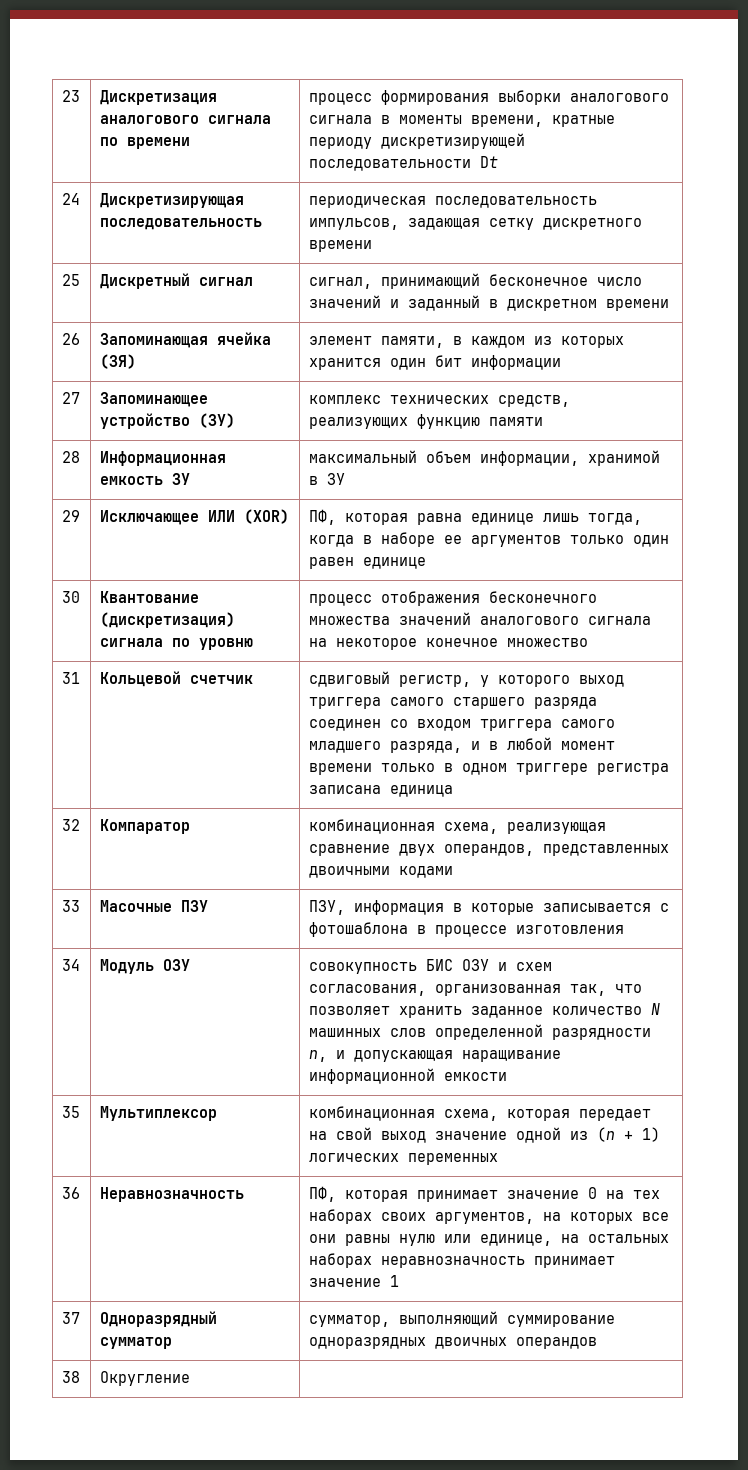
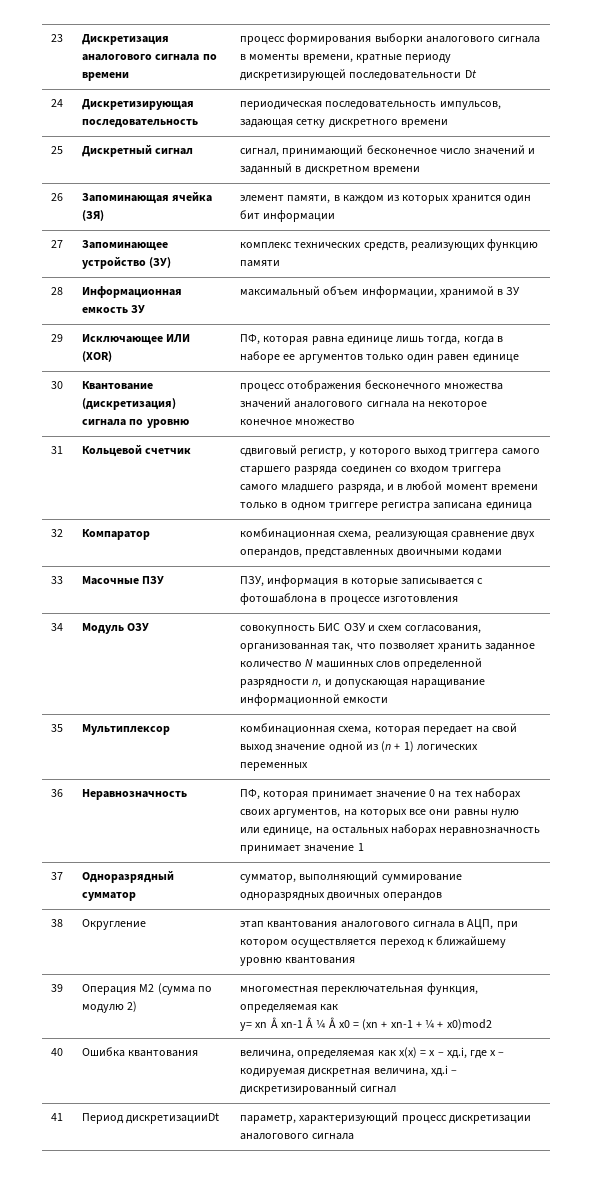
(190, 1378) none -> [240,919,518,930] [240,936,507,948] [240,957,356,966] [51,984,64,992] [82,983,212,995] [82,1001,138,1013] [240,983,478,995] [240,1004,339,1013] [240,1017,492,1031] [51,1048,64,1056] [82,1047,199,1057] [240,1047,505,1059] [240,1065,458,1077] [240,1083,397,1095] [51,1113,64,1121] [82,1113,220,1124] [240,1112,531,1124] [240,1133,355,1140] этап квантования аналогового сигнала в АЦП, при котором осуществляется переход к ближайшему уровню квантования // 39 | Операция М2 (сумма по модулю 2) | многоместная переключательная функция, определяемая как // y= xn Å xn-1 Å ¼ Å x0 = (xn + xn-1 + ¼ + x0)mod2 // 40 | Ошибка квантования | величина, определяемая как x(х) = x – xд.i, где x – кодируемая дискретная величина, xд.i – дискретизированный сигнал // 41 | Период дискретизацииDt | параметр, характеризующий процесс дискретизации аналогового сигнала

